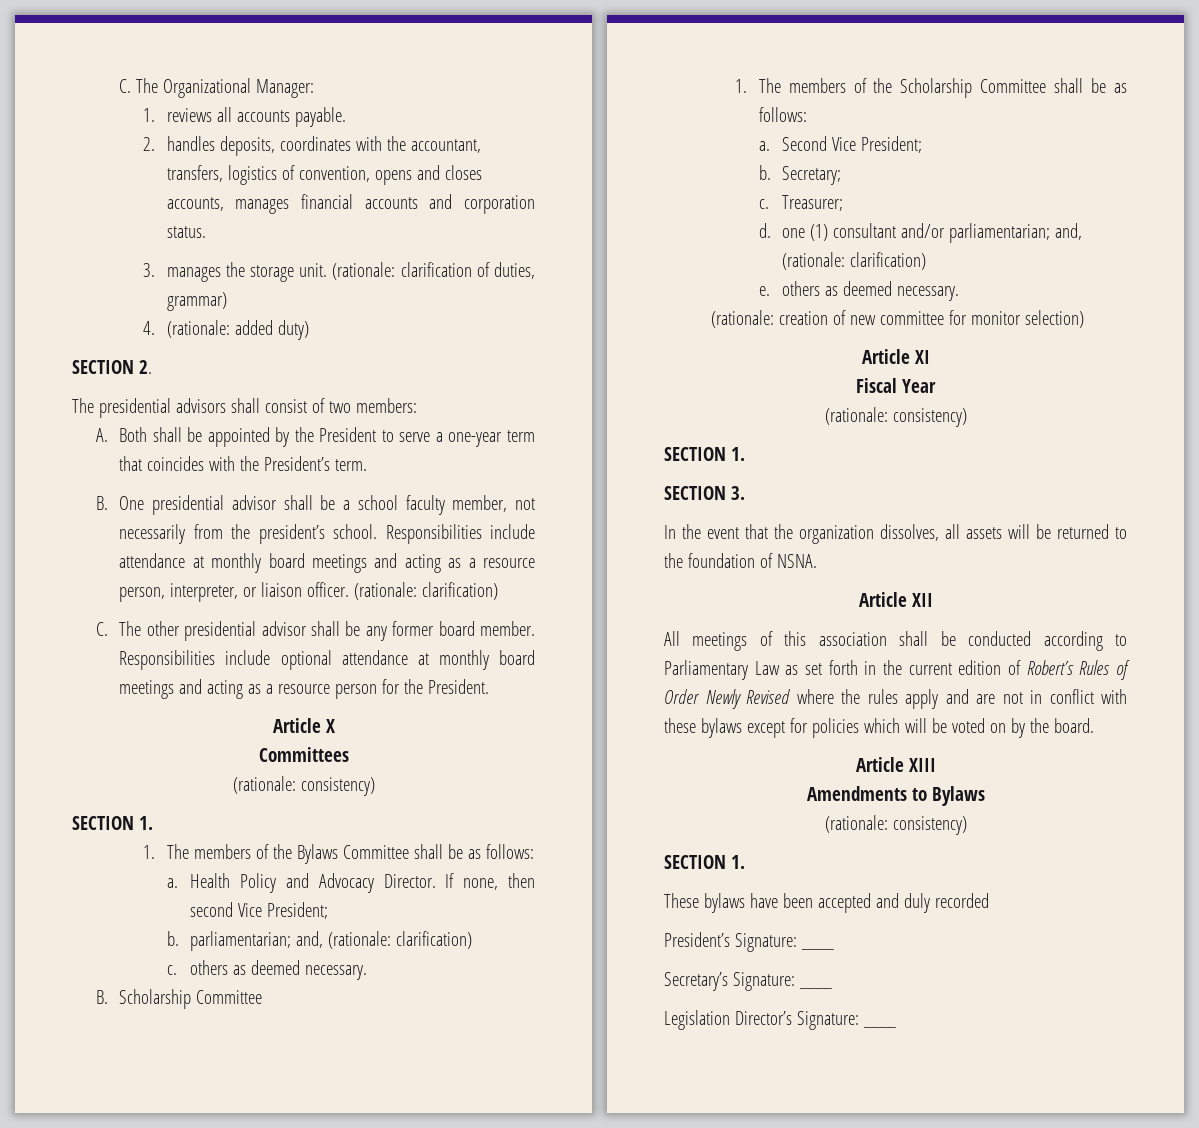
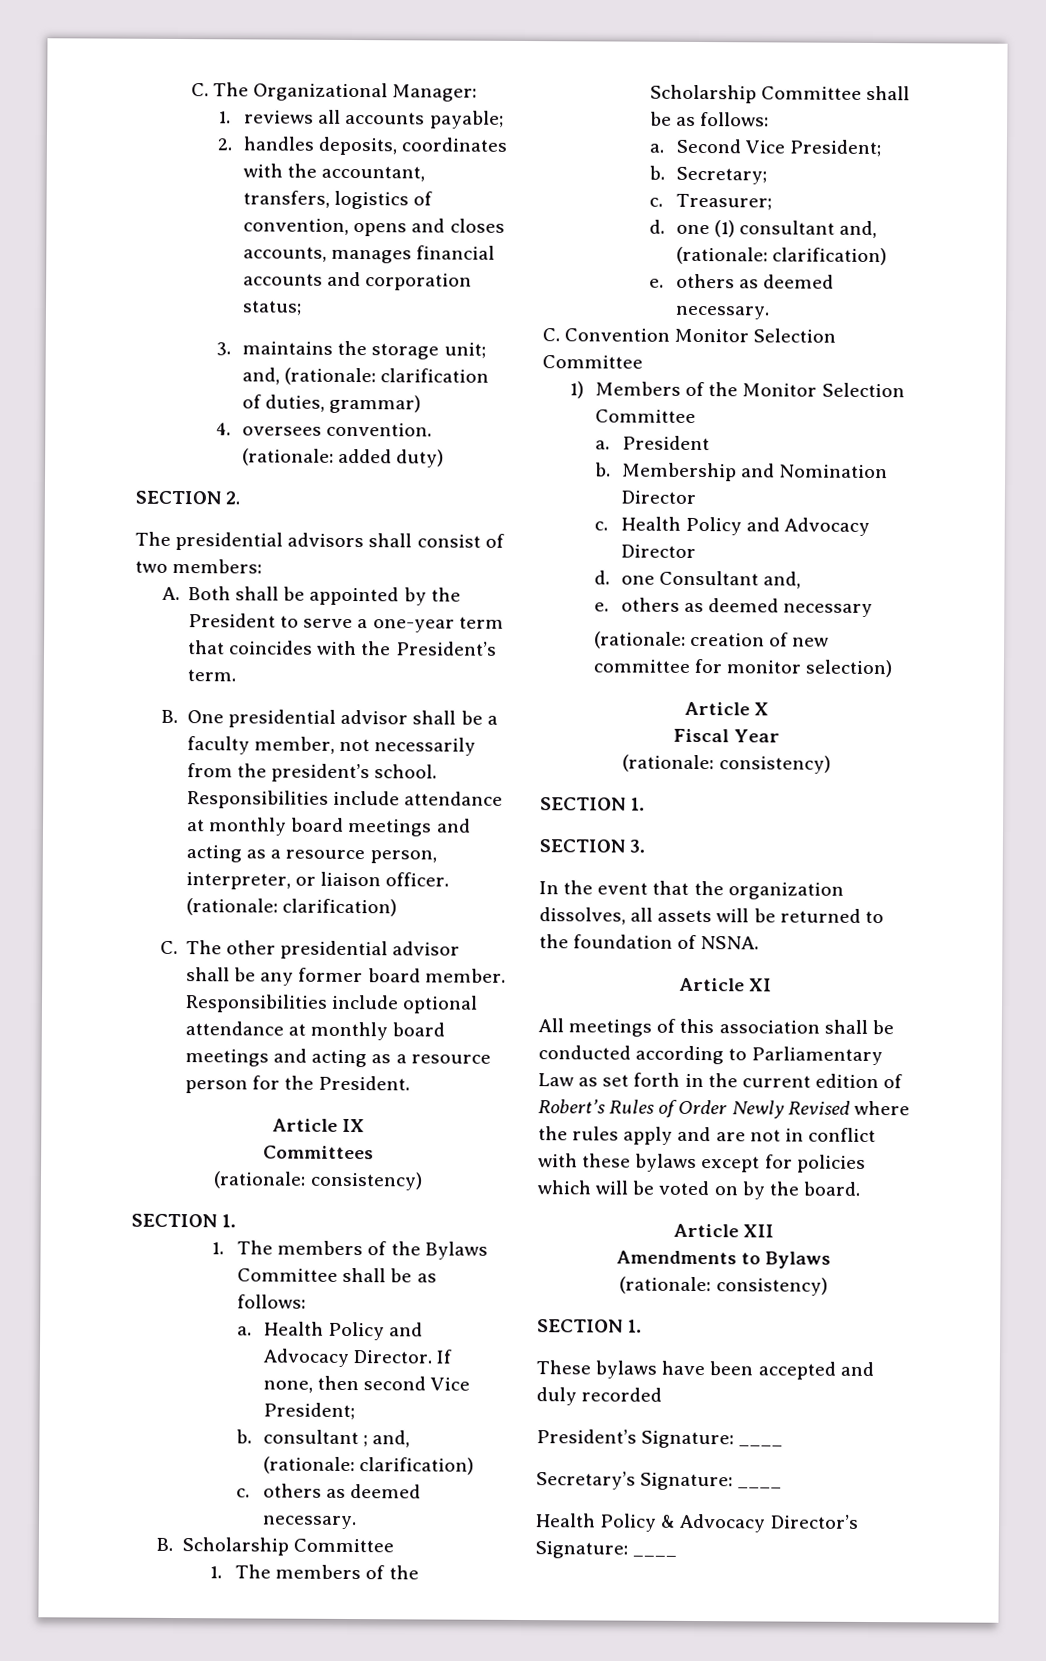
[294,107,346,127] payable. -> [429,110,504,129] payable;
[166,226,206,238] [143,263,221,282] status. // 3. manages -> [242,300,303,316] [215,341,334,356] status; // 3. maintains
[299,263,328,277] unit. -> [443,342,486,359] [242,367,281,385] unit; and,
(156, 328) none -> [242,422,433,437] oversees convention.
[357,495,398,510] school -> (498, 720) none
[325,719,335,733] X -> [342,1118,366,1133] IX
[190,931,292,951] parliamentarian; -> [262,1429,368,1448] consultant ;
[901,223,1051,243] and/or parliamentarian; -> (835, 227) none
(960, 293) none -> [542,328,837,343] [542,355,643,369] [568,381,905,399] [595,409,697,423] [595,435,710,451] [595,462,888,482] [620,490,696,504] [594,516,870,536] [620,544,696,558] [594,570,801,589] [594,597,873,618] // C. Convention Monitor Selection Committee // 1) Members of the Monitor Selection Committee // a. President // b. Membership and Nomination Director // c. Health Policy and Advocacy Director // d. one Consultant and, // e. others as deemed necessary
[914,350,930,364] XI -> [754,702,770,716] X
[911,593,933,607] XII -> [749,978,773,992] XI
[908,758,936,772] XIII -> [743,1224,775,1238] XII
[664,1010,730,1030] Legislation -> [535,1513,767,1533] Health Policy & Advocacy

